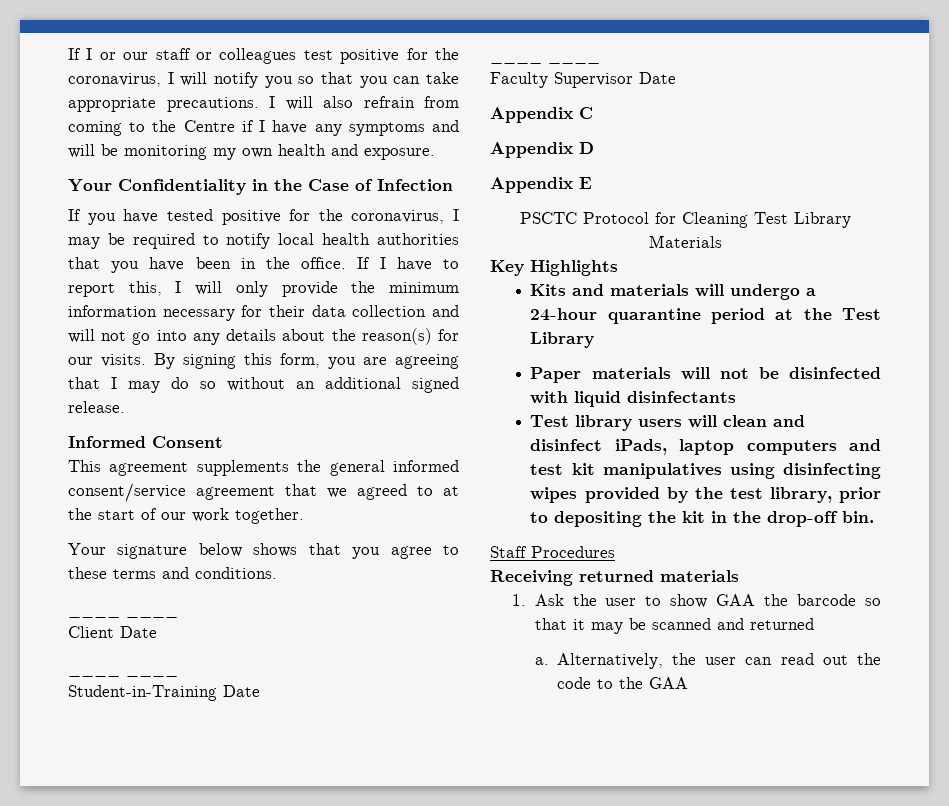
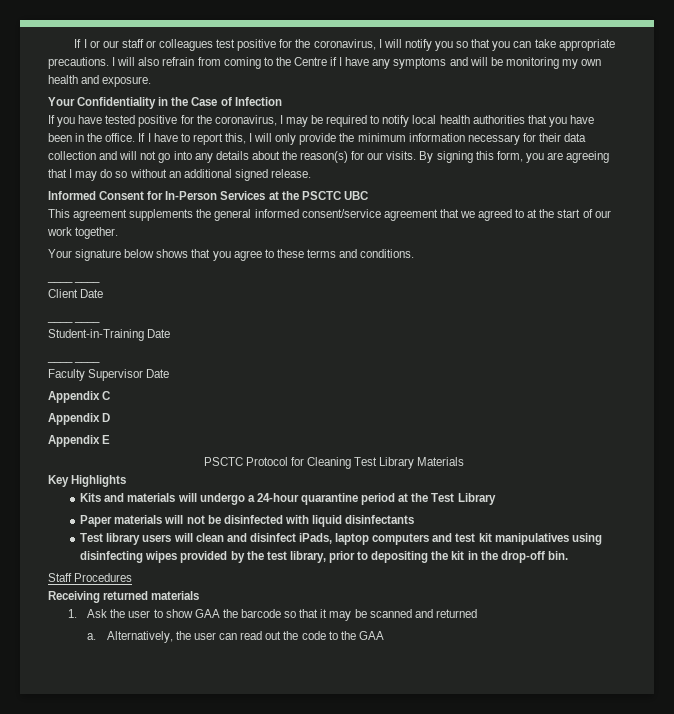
(223, 442) none -> [147,191,368,200] for In-Person Services at the PSCTC UBC

